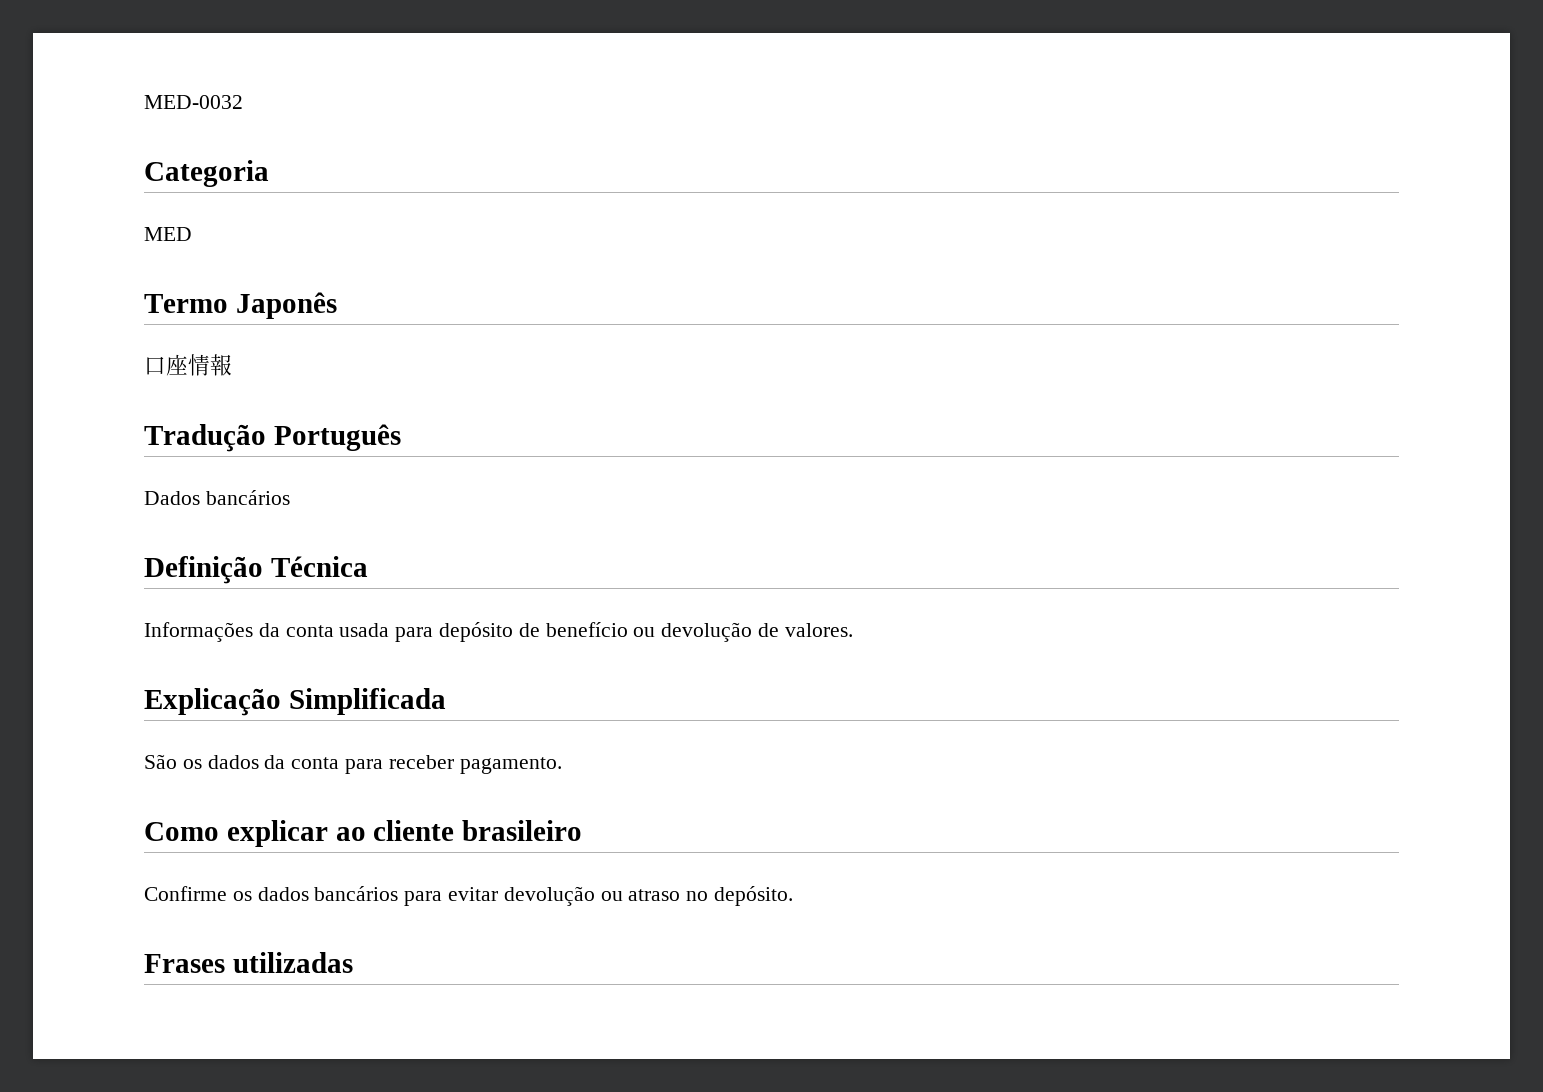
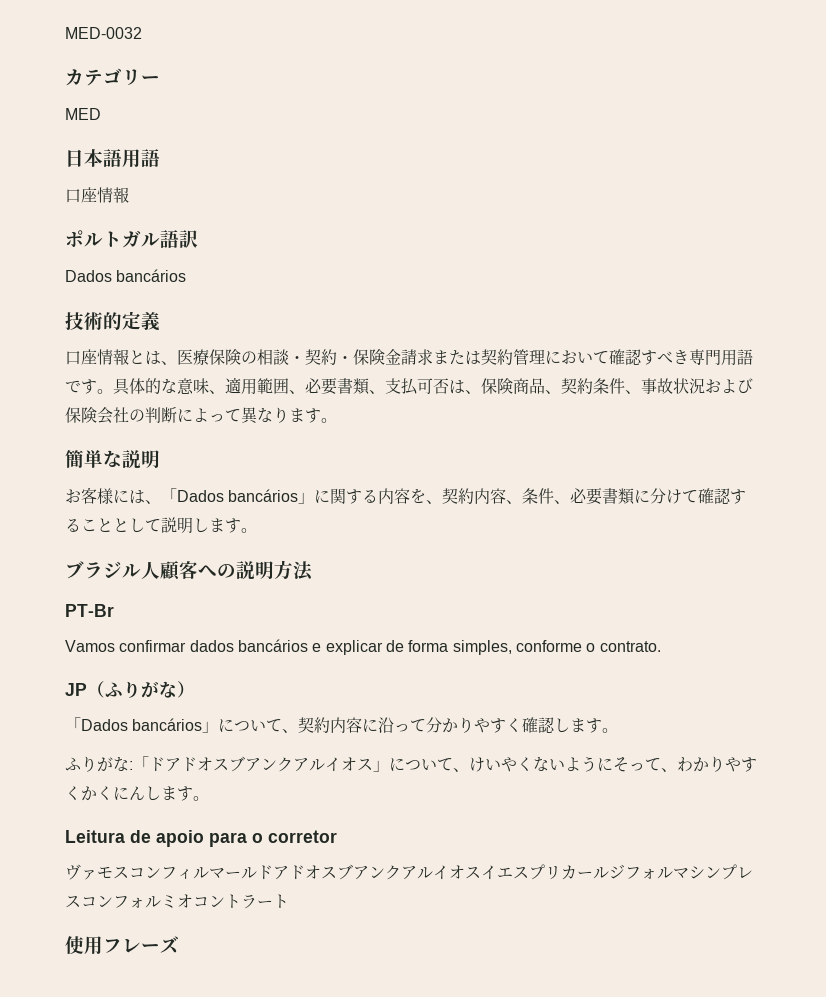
[144,160,269,187] Categoria -> [65,68,160,86] カテゴリー
[144,292,337,319] Termo Japonês -> [65,149,160,168] 日本語用語
[144,424,401,452] Tradução Português -> [65,230,198,249] ポルトガル語訳
[144,556,368,584] [144,622,853,642] [144,688,446,716] [144,754,562,774] [144,820,583,847] [144,886,794,906] [144,952,353,973] Definição Técnica // Informações da conta usada para depósito de benefício ou devolução de valores. // Explicação Simplificada // São os dados da conta para receber pagamento. // Como explicar ao cliente brasileiro // Confirme os dados bancários para evitar devolução ou atraso no depósito. // Frases utilizadas -> [65,311,160,331] [65,349,753,366] [65,377,753,395] [65,407,337,424] [65,450,160,469] [65,487,747,505] [65,517,257,534] [65,560,313,581] [65,604,114,617] [65,639,661,655] [65,681,195,698] [65,717,619,733] [65,756,757,772] [65,786,209,801] [65,830,337,847] [65,864,753,880] [65,894,289,909] [65,936,179,955] 技術的定義 // 口座情報とは、医療保険の相談・契約・保険金請求または契約管理において確認すべき専門用語です。具体的な意味、適用範囲、必要書類、支払可否は、保険商品、契約条件、事故状況および保険会社の判断によって異なります。 // 簡単な説明 // お客様には、「Dados bancários」に関する内容を、契約内容、条件、必要書類に分けて確認することとして説明します。 // ブラジル人顧客への説明方法 // PT-Br // Vamos confirmar dados bancários e explicar de forma simples, conforme o contrato. // JP（ふりがな） // 「Dados bancários」について、契約内容に沿って分かりやすく確認します。 // ふりがな:「ドアドオスブアンクアルイオス」について、けいやくないようにそって、わかりやすくかくにんします。 // Leitura de apoio para o corretor // ヴァモスコンフィルマールドアドオスブアンクアルイオスイエスプリカールジフォルマシンプレスコンフォルミオコントラート // 使用フレーズ

